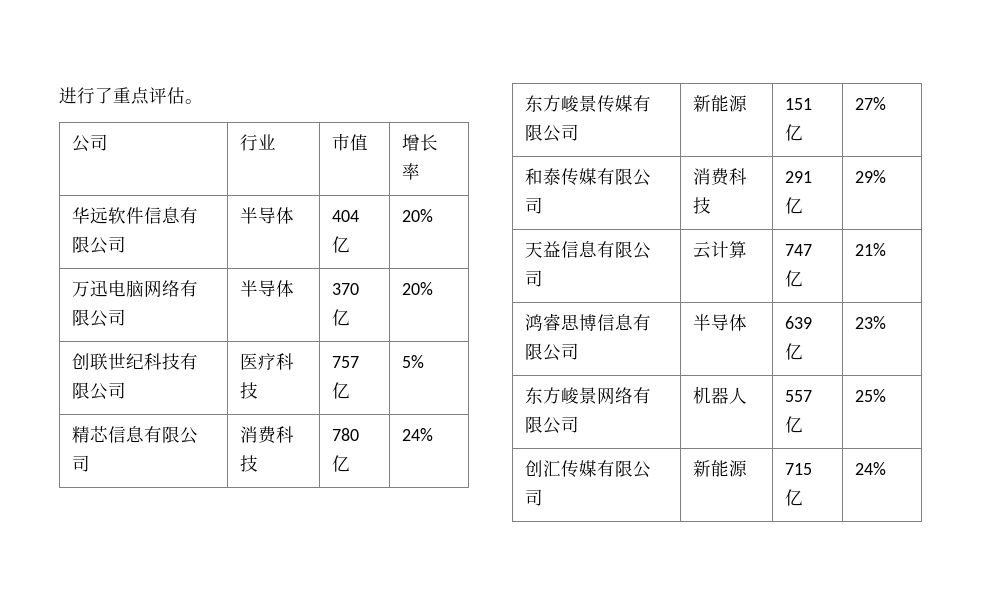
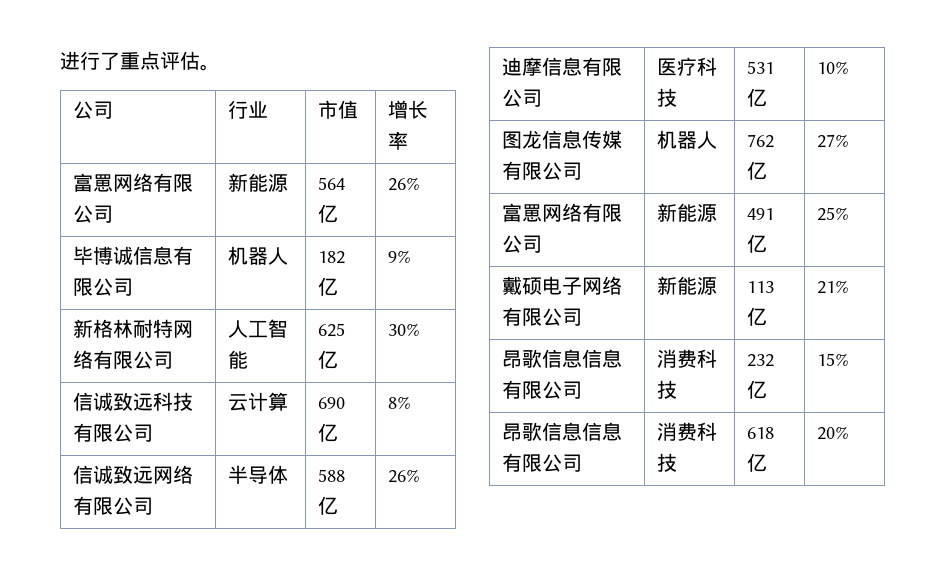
[72,207,199,224] [72,236,127,254] [240,207,295,224] [332,210,360,222] [332,236,351,253] [402,209,434,222] [72,280,145,297] 华远软件信息有限公司 | 半导体 | 404亿 | 20% // 万迅电脑 -> [73,173,194,192] [73,205,114,223] [228,173,289,192] [318,177,346,190] [318,204,339,223] [388,177,421,191] [73,246,194,265] [73,278,134,296] [228,246,289,265] [318,251,346,264] [318,277,339,296] [388,250,412,263] [73,319,194,338] [73,350,174,369] [228,319,289,338] [228,350,249,369] [318,323,346,337] [318,350,339,369] [388,323,421,336] [73,392,194,411] [73,423,154,442] [228,392,289,411] [318,397,346,409] [318,423,339,442] [388,396,412,409] [73,465,154,484] 富罳网络有限公司 | 新能源 | 564亿 | 26% // 毕博诚信息有限公司 | 机器人 | 182亿 | 9% // 新格林耐特网络有限公司 | 人工智能 | 625亿 | 30% // 信诚致远科技有限公司 | 云计算 | 690亿 | 8% // 信诚致远
[332,283,360,295] [332,309,351,326] [402,282,434,295] [72,353,181,370] 370亿 | 20% // 创联世纪科技 -> [318,469,346,482] [318,496,339,515] [388,469,421,483] [502,57,583,76] 588亿 | 26% // 迪摩信息
[332,356,360,368] [332,382,351,399] [402,355,425,368] [72,426,199,444] [72,455,91,472] [240,426,295,444] [240,455,259,472] [332,428,360,441] [332,455,351,472] [402,428,434,441] [525,95,652,113] [525,124,580,142] [693,95,748,112] [785,98,813,110] [785,124,804,141] [855,97,887,110] [525,168,652,186] [525,197,544,214] [693,168,748,186] [693,197,712,214] [785,171,813,183] [785,197,804,214] [855,170,887,183] [525,241,652,259] [525,270,544,287] [693,241,748,259] [785,244,813,256] [785,270,804,287] [855,243,887,256] [525,313,652,331] [525,343,580,361] [693,314,748,331] [785,316,813,329] [785,343,804,360] [855,316,887,329] [525,387,652,405] [525,416,580,434] [693,386,748,404] [785,390,813,402] [785,416,804,433] [855,389,887,402] [525,460,652,478] [525,489,544,506] [693,460,748,477] [785,463,813,475] [785,489,804,506] [855,462,887,475] 757亿 | 5% // 精芯信息有限公司 | 消费科技 | 780亿 | 24% // 东方峻景传媒有限公司 | 新能源 | 151亿 | 27% // 和泰传媒有限公司 | 消费科技 | 291亿 | 29% // 天益信息有限公司 | 云计算 | 747亿 | 21% // 鸿睿思博信息有限公司 | 半导体 | 639亿 | 23% // 东方峻景网络有限公司 | 机器人 | 557亿 | 25% // 创汇传媒有限公司 | 新能源 | 715亿 | 24% -> [747,61,775,74] [747,88,768,107] [817,61,850,74] [502,130,623,149] [502,161,583,180] [657,130,718,149] [747,134,775,148] [747,161,768,180] [817,134,850,148] [502,203,623,222] [502,235,543,253] [657,203,718,222] [747,208,775,220] [747,234,768,253] [817,207,850,221] [502,276,623,295] [502,307,583,326] [657,276,718,295] [747,281,775,293] [747,307,768,326] [817,280,850,294] [502,349,623,368] [502,380,583,399] [657,349,718,368] [657,380,678,399] [747,354,775,367] [747,380,768,399] [817,353,850,366] [502,422,623,441] [502,453,583,472] [657,422,718,441] [657,453,678,472] [747,427,775,439] [747,453,768,472] [817,426,850,440] 531亿 | 10% // 图龙信息传媒有限公司 | 机器人 | 762亿 | 27% // 富罳网络有限公司 | 新能源 | 491亿 | 25% // 戴硕电子网络有限公司 | 新能源 | 113亿 | 21% // 昂歌信息信息有限公司 | 消费科技 | 232亿 | 15% // 昂歌信息信息有限公司 | 消费科技 | 618亿 | 20%

